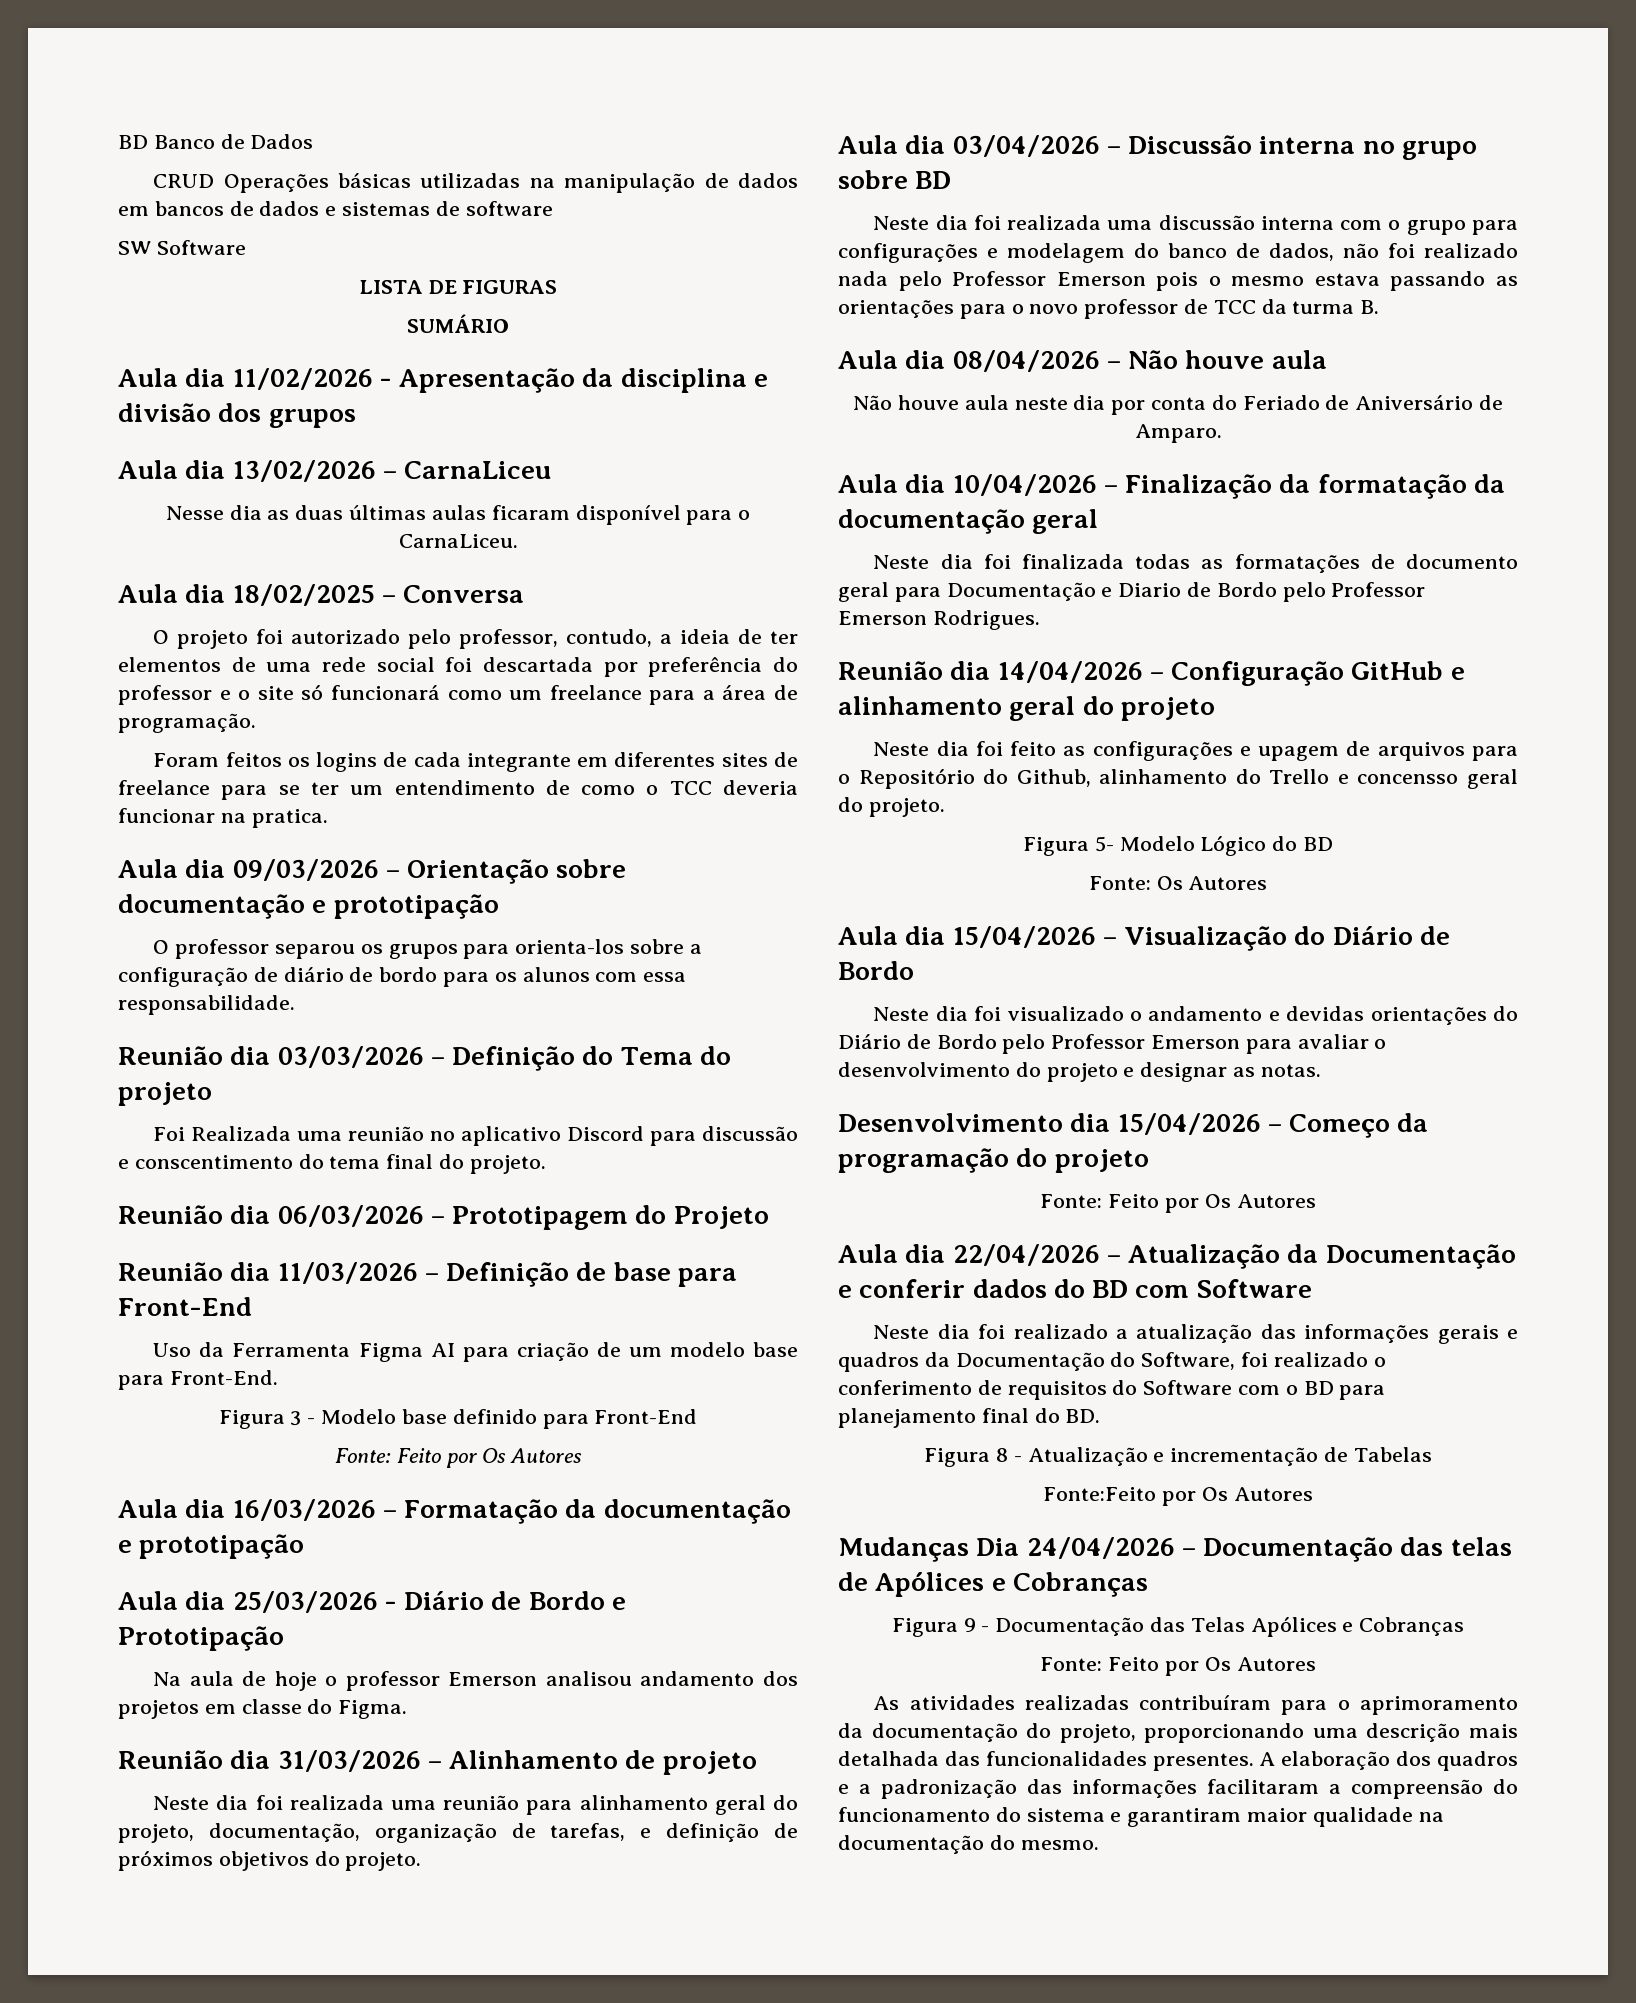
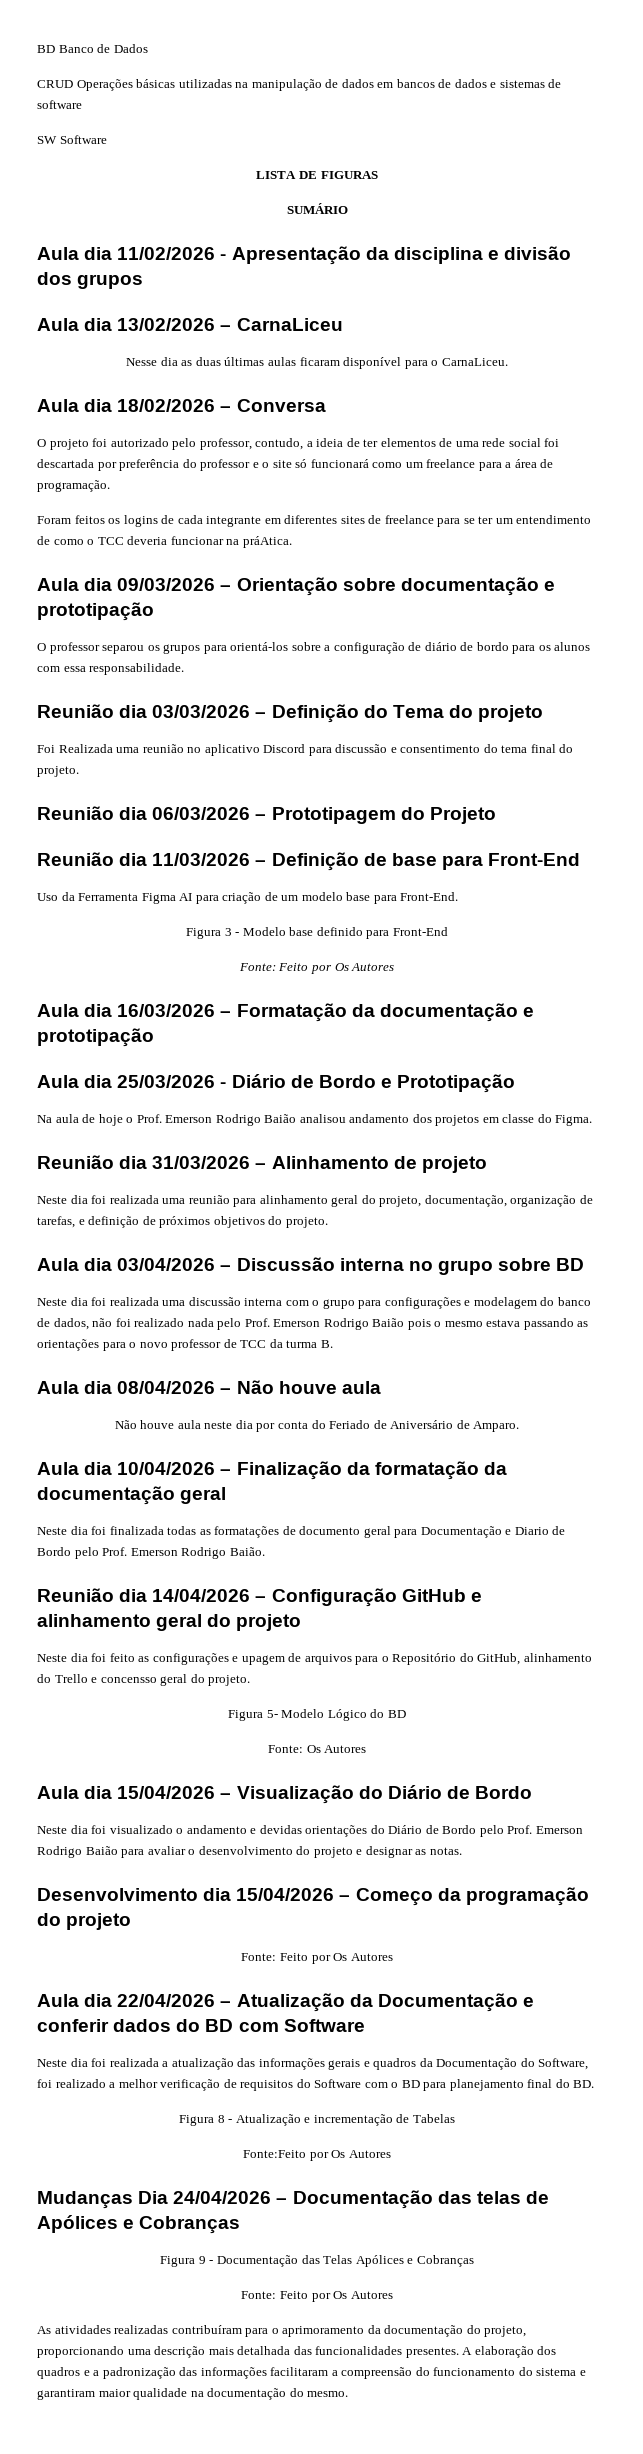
[232,584,375,606] 18/02/2025 -> [117,399,216,412] 18/02/2026
[251,809,328,828] pratica. -> [242,536,292,548] práAtica.
[515,939,625,954] orienta-los -> [230,642,289,651] orientá-los
[134,1155,293,1169] conscentimento -> [400,745,481,753] consentimento
[345,1671,538,1691] professor Emerson -> [136,1114,297,1126] Prof. Emerson Rodrigo Baião
[952,271,1146,286] Professor Emerson -> [244,1318,405,1330] Prof. Emerson Rodrigo Baião
[1331,582,1426,597] [838,610,1040,630] Professor Emerson Rodrigues. -> [102,1547,265,1559] Prof. Emerson Rodrigo Baião.
[1016,769,1091,787] Github, -> [477,1653,521,1665] GitHub,
[1051,1034,1241,1049] Professor Emerson -> [507,1825,583,1834] [37,1846,118,1858] Prof. Emerson Rodrigo Baião
[1013,1324,1108,1339] realizado -> [109,2058,159,2067] realizada
[1373,1357,1386,1367] [838,1380,972,1395] o conferimento -> [109,2079,221,2091] a melhor verificação

